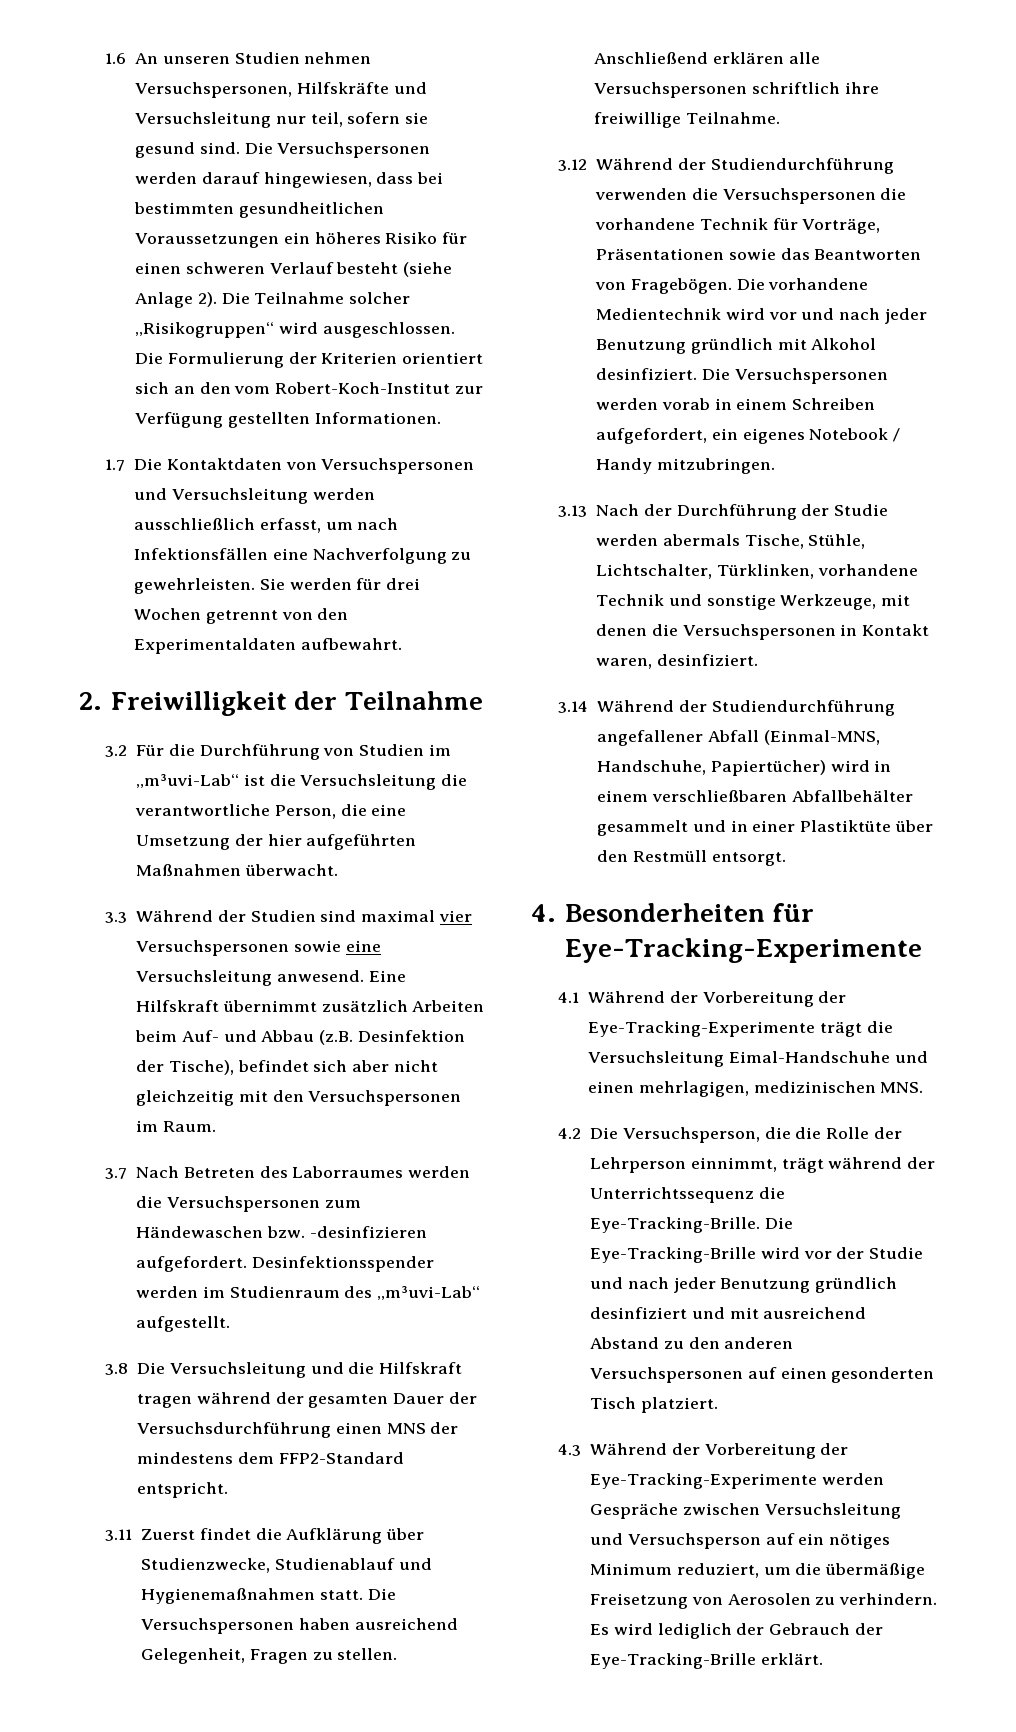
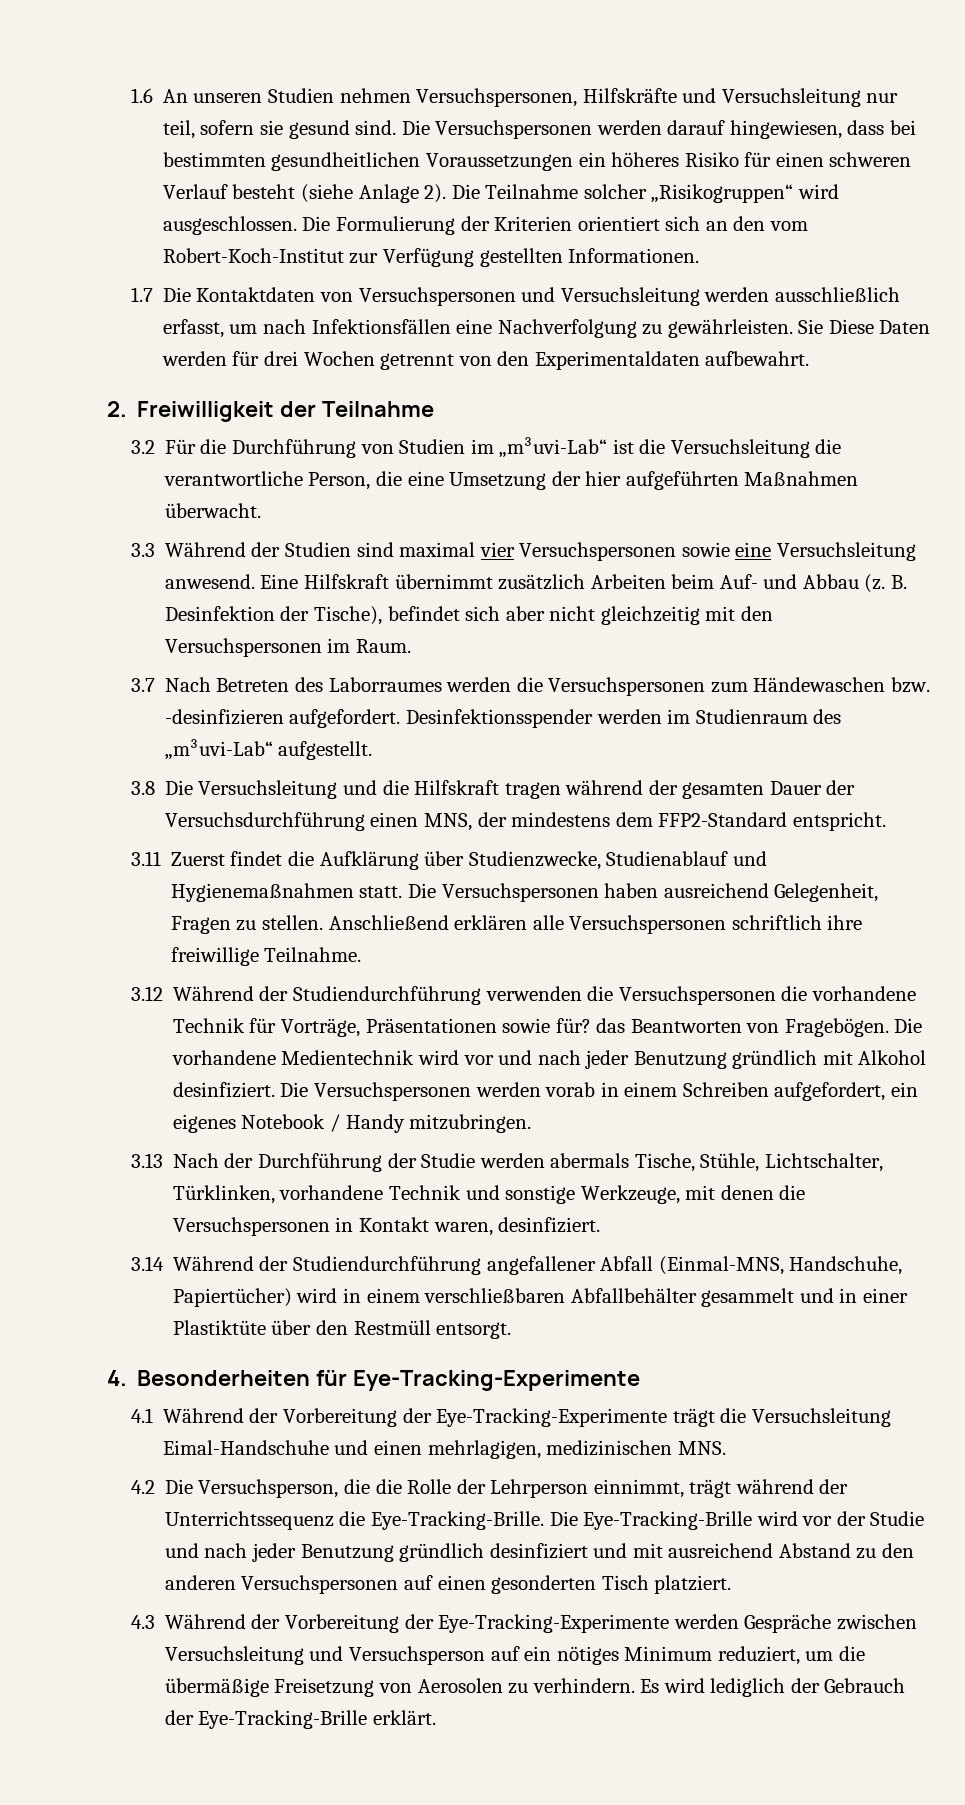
[134,578,285,594] gewehrleisten. Sie -> [667,319,931,338] gewährleisten. Sie Diese Daten
[319,1030,354,1045] (z.B. -> [864,574,907,593] (z. B.
[386,1423,426,1434] MNS -> [424,813,473,831] MNS,
(776, 254) none -> [555,1018,591,1033] für?

